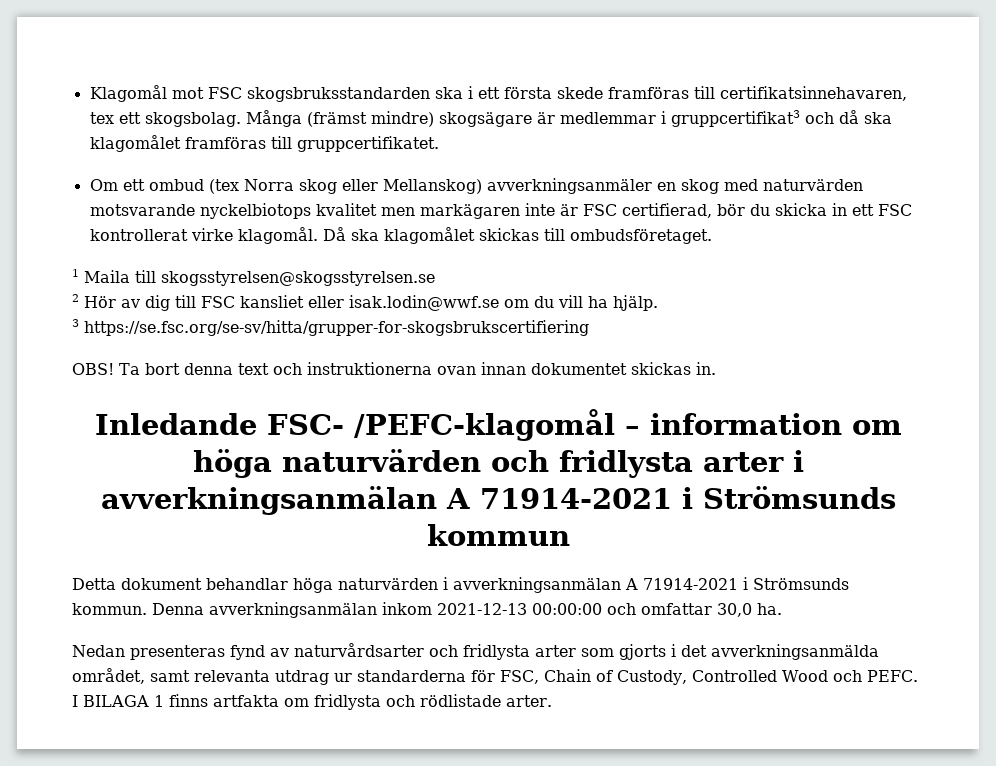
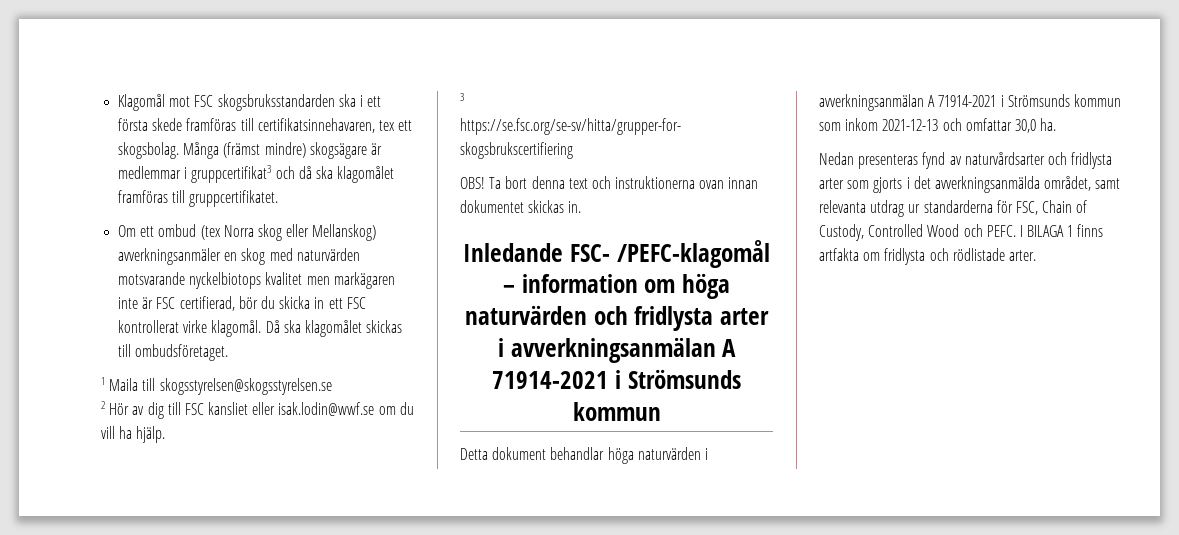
[72,602,377,618] kommun. Denna avverkningsanmälan -> [1073,94,1121,107] [819,122,841,131] kommun som
[532,603,602,615] 00:00:00 -> (939, 125) none

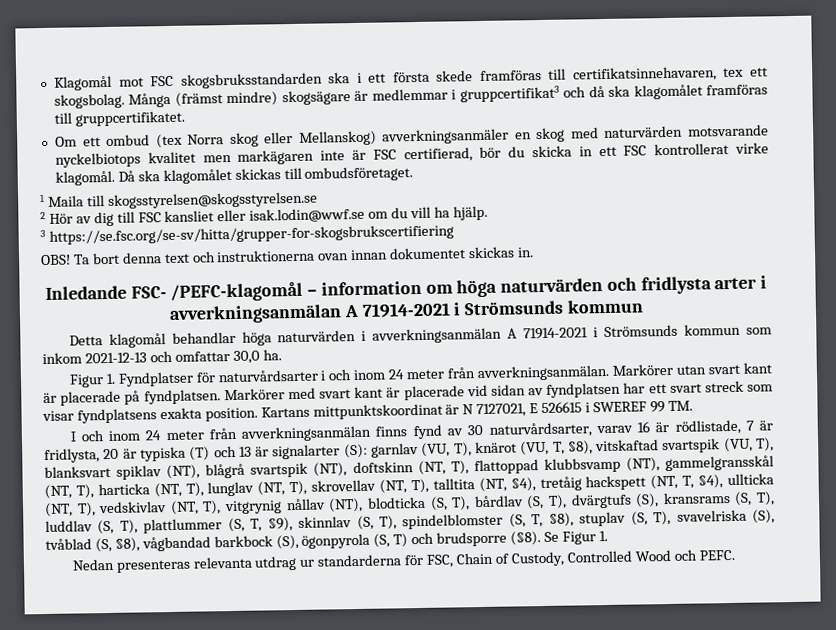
[492,447,547,460] dokument -> [108,333,166,348] klagomål
[819,152,1113,169] [819,176,1121,193] Nedan presenteras fynd av naturvårdsarter och fridlysta arter som gjorts i det avverkningsanmälda området, samt -> [68,362,772,388] [43,380,773,406] [42,400,693,424] [69,419,773,442] [44,437,774,464] [44,455,774,480] [44,473,775,500] [44,491,775,518] [45,509,776,535] [45,530,608,553] [71,558,191,573] Figur 1. Fyndplatser för naturvårdsarter i och inom 24 meter från avverkningsanmälan. Markörer utan svart kant är placerade på fyndplatsen. Markörer med svart kant är placerade vid sidan av fyndplatsen har ett svart streck som visar fyndplatsens exakta position. Kartans mittpunktskoordinat är N 7127021, E 526615 i SWEREF 99 TM. // I och inom 24 meter från avverkningsanmälan finns fynd av 30 naturvårdsarter, varav 16 är rödlistade, 7 är fridlysta, 20 är typiska (T) och 13 är signalarter (S): garnlav (VU, T), knärot (VU, T, §8), vitskaftad svartspik (VU, T), blanksvart spiklav (NT), blågrå svartspik (NT), doftskinn (NT, T), flattoppad klubbsvamp (NT), gammelgransskål (NT, T), harticka (NT, T), lunglav (NT, T), skrovellav (NT, T), talltita (NT, §4), tretåig hackspett (NT, T, §4), ullticka (NT, T), vedskivlav (NT, T), vitgrynig nållav (NT), blodticka (S, T), bårdlav (S, T), dvärgtufs (S), kransrams (S, T), luddlav (S, T), plattlummer (S, T, §9), skinnlav (S, T), spindelblomster (S, T, §8), stuplav (S, T), svavelriska (S), tvåblad (S, §8), vågbandad barkbock (S), ögonpyrola (S, T) och brudsporre (§8). Se Figur 1. // Nedan presenteras
[1019,224,1104,237] [819,248,1036,265] I BILAGA 1 finns artfakta om fridlysta och rödlistade arter. -> (735, 555) none

